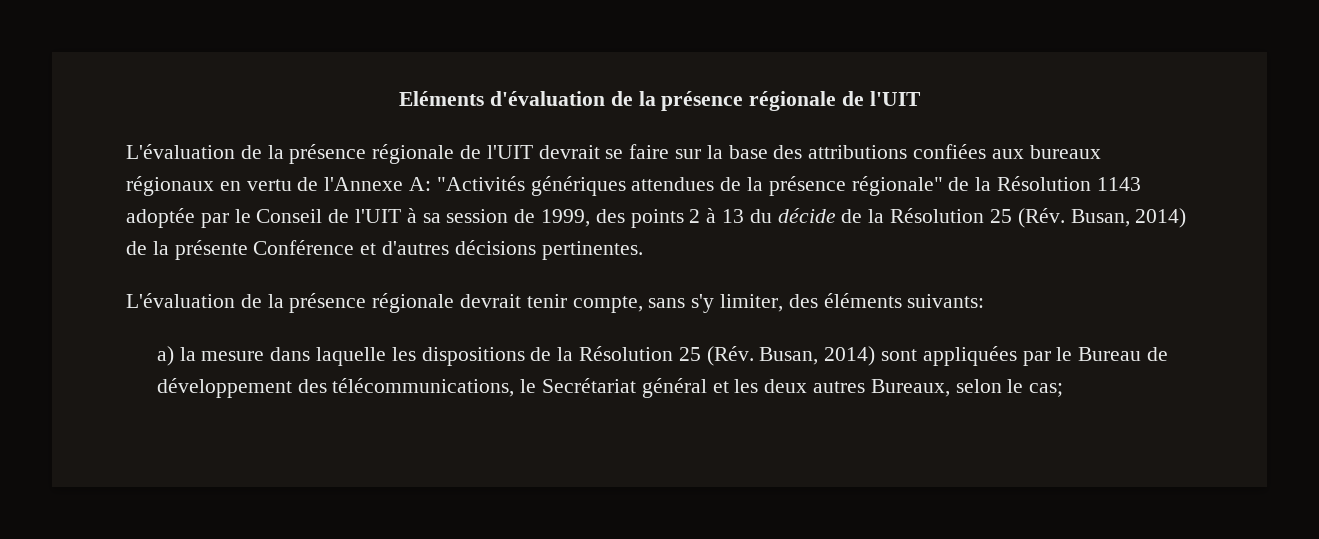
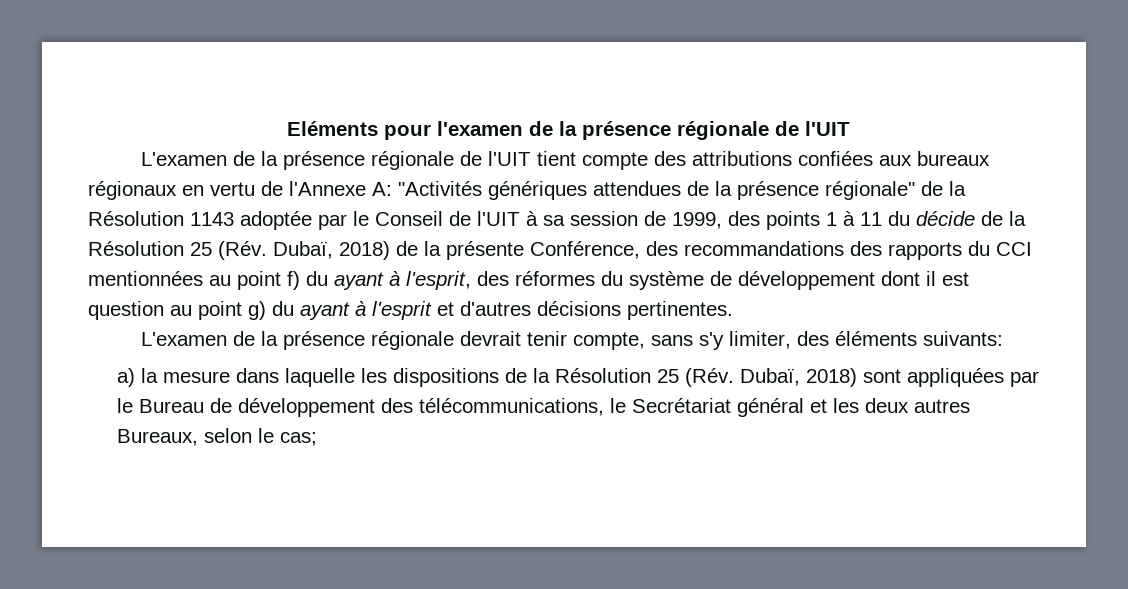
[489,91,605,106] d'évaluation -> [383,121,523,140] pour l'examen
[126,144,768,164] L'évaluation de la présence régionale de l'UIT devrait se faire sur la base -> [140,151,648,170] L'examen de la présence régionale de l'UIT tient compte
[689,208,745,223] 2 à 13 -> [826,211,882,226] 1 à 11
[1070,208,1187,228] Busan, 2014) -> [273,241,390,260] Dubaï, 2018)
[253,240,355,255] Conférence -> [530,241,1032,260] [88,271,969,290] [88,301,432,320] Conférence, des recommandations des rapports du CCI mentionnées au point f) du ayant à l'esprit, des réformes du système de développement dont il est question au point g) du ayant à l'esprit
[126,293,235,308] L'évaluation -> [140,332,227,346] L'examen
[759,346,876,366] Busan, 2014) -> [740,368,858,387] Dubaï, 2018)

